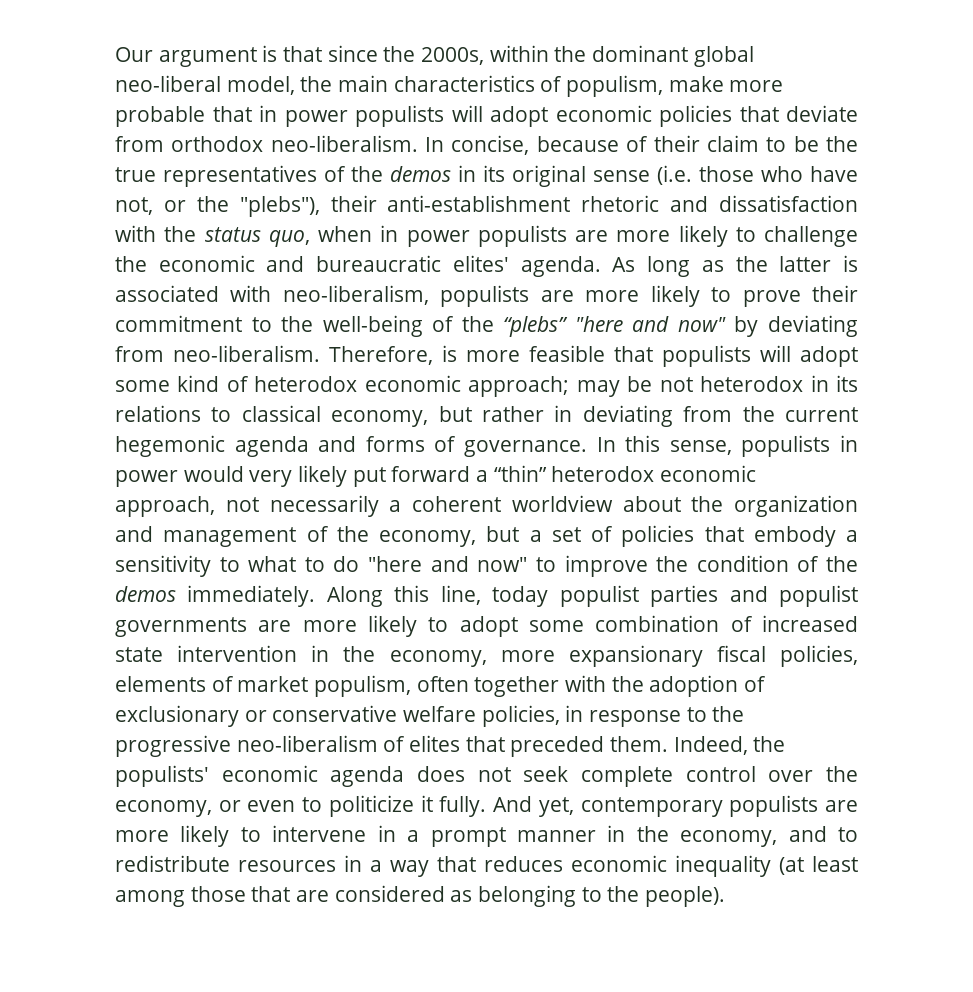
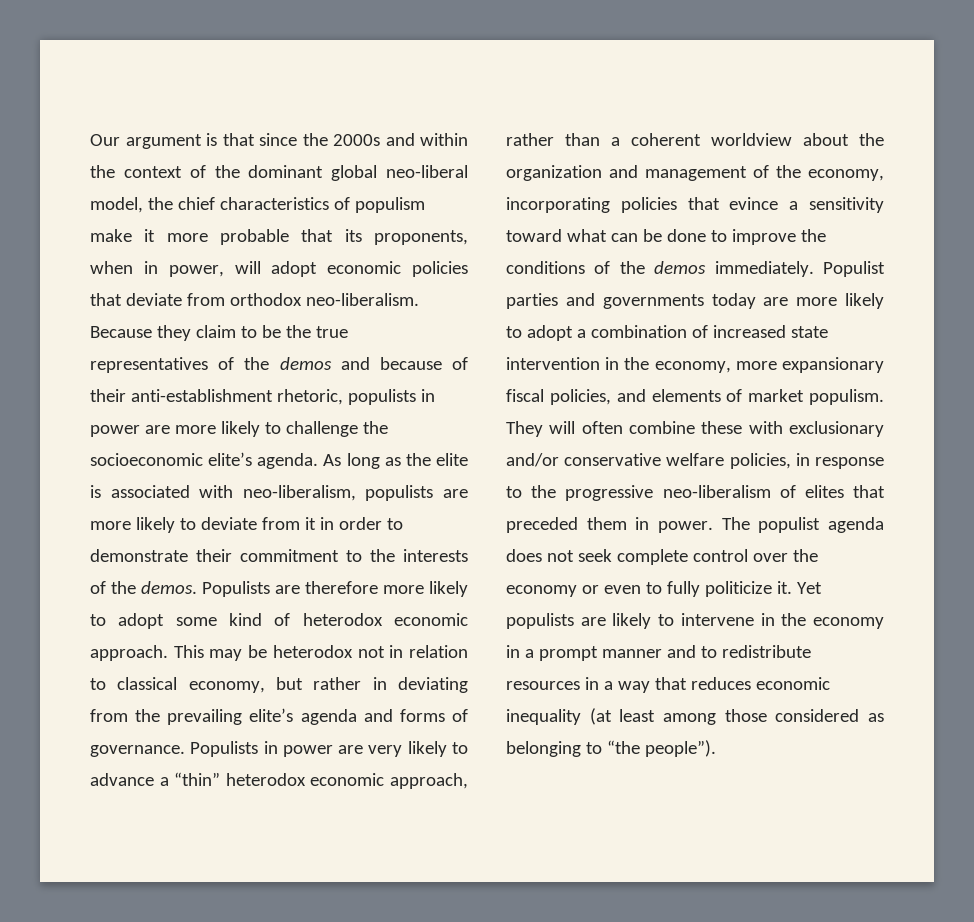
[421,45,549,65] 2000s, within -> [333,133,468,146] [90,165,206,178] 2000s and within the context of
[338,75,389,92] main -> [177,197,215,210] chief
[566,75,784,97] [115,105,444,127] populism, make more probable that in power populists -> [354,197,425,213] [90,229,468,245] [90,261,224,277] populism make it more probable that its proponents, when in power,
[425,135,700,155] In concise, because of their -> [90,325,191,341] Because they
[458,165,858,187] [115,195,858,217] [115,225,567,247] in its original sense (i.e. those who have not, or the "plebs"), their anti-establishment rhetoric and dissatisfaction with the status quo, when in power populists -> [340,357,468,370] [90,389,435,405] [90,425,140,437] and because of their anti-establishment rhetoric, populists in power
[158,255,509,272] economic and bureaucratic elites' -> [90,452,253,466] socioeconomic elite’s
[779,256,832,272] latter -> [436,453,469,466] elite
[742,290,801,307] prove -> [200,517,403,530] [90,549,188,562] deviate from it in order to demonstrate
[322,315,858,337] [115,345,791,367] well-being of the “plebs” "here and now" by deviating from neo-liberalism. Therefore, is more feasible that populists will -> [403,549,468,562] [90,581,468,597] [90,614,106,626] interests of the demos. Populists are therefore more likely to
[468,375,859,397] [115,405,201,422] approach; may be not heterodox in its relations -> [90,645,469,661] approach. This may be heterodox not in relation
[784,407,858,422] [115,435,225,457] current hegemonic -> [167,708,294,725] prevailing elite’s
[596,435,859,457] [115,466,244,487] In this sense, populists in power would -> [190,741,364,757] Populists in power are
[352,466,471,487] put forward -> [451,742,468,754] [90,773,154,786] to advance
[225,495,379,517] not necessarily -> [506,133,600,146] rather than
[486,525,836,547] but a set of policies that embody -> [506,197,779,213] incorporating policies that evince
[219,556,528,572] to what to do "here and now" -> [506,229,706,242] toward what can be done
[696,555,789,572] condition -> [506,261,585,274] conditions
[326,585,858,607] [115,617,247,637] Along this line, today populist parties and populist governments -> [823,261,885,277] [506,293,756,309] Populist parties and governments today
[529,620,584,632] some -> [576,329,586,338] a
(858, 656) none -> [616,389,646,402] and
[314,675,767,697] [115,705,267,727] populism, often together with the adoption of exclusionary or -> [809,389,884,405] [506,421,884,437] [506,453,559,467] populism. They will often combine these with exclusionary and/or
[610,736,786,755] [115,765,318,787] them. Indeed, the populists' economic -> [586,517,821,533] them in power. The populist
[115,800,212,817] economy, -> [506,585,577,597] economy
[328,795,858,817] [115,830,169,842] politicize it fully. And yet, contemporary populists are more -> [666,581,822,597] [506,613,606,629] fully politicize it. Yet populists are
[407,825,778,847] a prompt manner in the economy, -> [781,613,884,629] [506,645,662,661] the economy in a prompt manner
[251,886,330,902] that are -> (767, 715) none
[607,886,726,907] the people). -> [606,740,716,757] “the people”).

